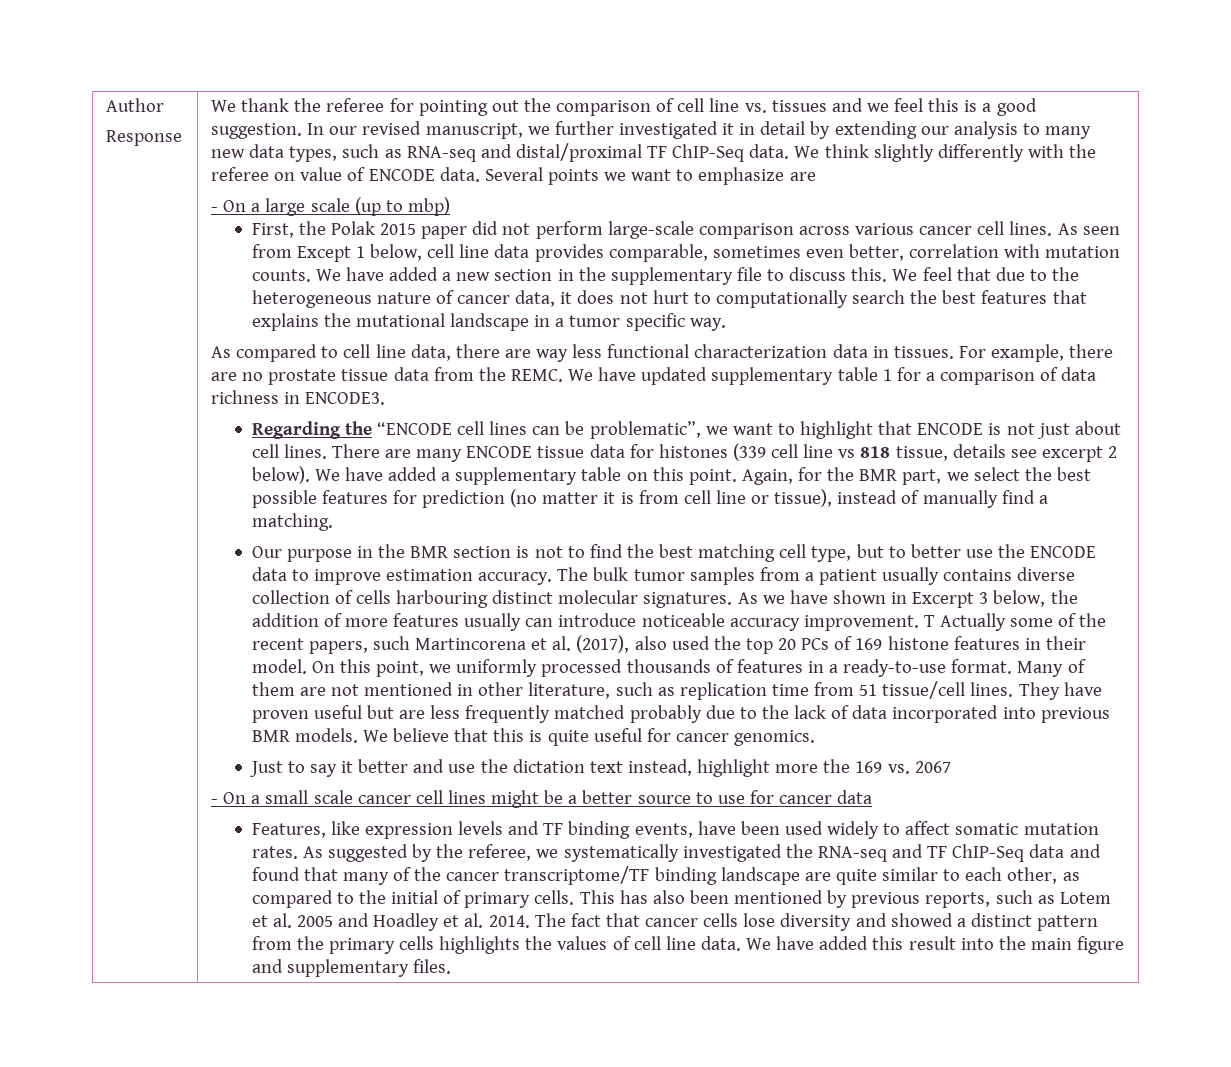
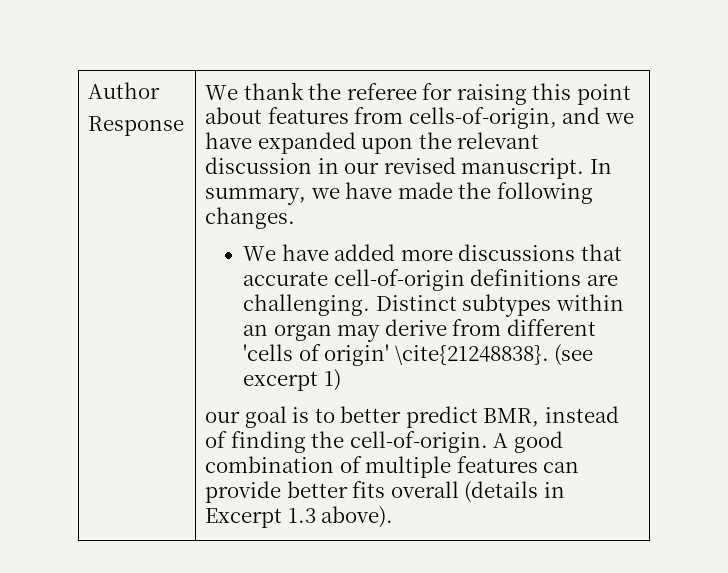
[418,98,1037,116] [211,121,1092,139] [211,143,1097,162] [211,167,816,185] [211,197,450,216] [251,221,1120,239] [251,244,1121,262] [251,267,1080,285] [251,290,1087,308] [251,313,726,331] [211,344,1114,362] [211,367,1097,385] [211,390,386,405] [251,421,1121,439] [251,443,1118,462] [251,466,1091,485] [251,489,1048,508] [251,513,333,531] [251,544,1097,562] [251,567,1076,585] [251,590,1078,608] [251,613,1107,631] [251,635,1086,654] [251,659,1086,677] [251,681,1102,700] [251,705,1110,723] [251,728,816,746] [249,759,951,777] [211,790,873,808] [251,821,1099,839] [251,844,1101,862] [251,866,1080,885] [251,890,1111,908] [251,913,1099,931] [251,936,1125,954] [251,959,451,977] pointing out the comparison of cell line vs. tissues and we feel this is a good suggestion. In our revised manuscript, we further investigated it in detail by extending our analysis to many new data types, such as RNA-seq and distal/proximal TF ChIP-Seq data. We think slightly differently with the referee on value of ENCODE data. Several points we want to emphasize are // - On a large scale (up to mbp) // First, the Polak 2015 paper did not perform large-scale comparison across various cancer cell lines. As seen from Except 1 below, cell line data provides comparable, sometimes even better, correlation with mutation counts. We have added a new section in the supplementary file to discuss this. We feel that due to the heterogeneous nature of cancer data, it does not hurt to computationally search the best features that explains the mutational landscape in a tumor specific way. // As compared to cell line data, there are way less functional characterization data in tissues. For example, there are no prostate tissue data from the REMC. We have updated supplementary table 1 for a comparison of data richness in ENCODE3. // Regarding the “ENCODE cell lines can be problematic”, we want to highlight that ENCODE is not just about cell lines. There are many ENCODE tissue data for histones (339 cell line vs 818 tissue, details see excerpt 2 below). We have added a supplementary table on this point. Again, for the BMR part, we select the best possible features for prediction (no matter it is from cell line or tissue), instead of manually find a matching. // Our purpose in the BMR section is not to find the best matching cell type, but to better use the ENCODE data to improve estimation accuracy. The bulk tumor samples from a patient usually contains diverse collection of cells harbouring distinct molecular signatures. As we have shown in Excerpt 3 below, the addition of more features usually can introduce noticeable accuracy improvement. T Actually some of the recent papers, such Martincorena et al. (2017), also used the top 20 PCs of 169 histone features in their model. On this point, we uniformly processed thousands of features in a ready-to-use format. Many of them are not mentioned in other literature, such as replication time from 51 tissue/cell lines. They have proven useful but are less frequently matched probably due to the lack of data incorporated into previous BMR models. We believe that this is quite useful for cancer genomics. // Just to say it better and use the dictation text instead, highlight more the 169 vs. 2067 // - On a small scale cancer cell lines might be a better source to use for cancer data // Features, like expression levels and TF binding events, have been used widely to affect somatic mutation rates. As suggested by the referee, we systematically investigated the RNA-seq and TF ChIP-Seq data and found that many of the cancer transcriptome/TF binding landscape are quite similar to each other, as compared to the initial of primary cells. This has also been mentioned by previous reports, such as Lotem et al. 2005 and Hoadley et al. 2014. The fact that cancer cells lose diversity and showed a distinct pattern from the primary cells highlights the values of cell line data. We have added this result into the main figure and supplementary files. -> [456,83,631,105] [205,107,634,129] [205,132,540,154] [205,157,612,179] [205,182,593,205] [205,207,296,229] [243,244,622,261] [243,269,618,291] [243,294,624,317] [243,319,596,342] [243,344,594,366] [243,369,341,391] [205,406,619,428] [205,431,563,453] [205,456,580,478] [205,481,565,503] [205,506,394,528] raising this point about features from cells-of-origin, and we have expanded upon the relevant discussion in our revised manuscript. In summary, we have made the following changes. // We have added more discussions that accurate cell-of-origin definitions are challenging. Distinct subtypes within an organ may derive from different 'cells of origin' \cite{21248838}. (see excerpt 1) // our goal is to better predict BMR, instead of finding the cell-of-origin. A good combination of multiple features can provide better fits overall (details in Excerpt 1.3 above).

